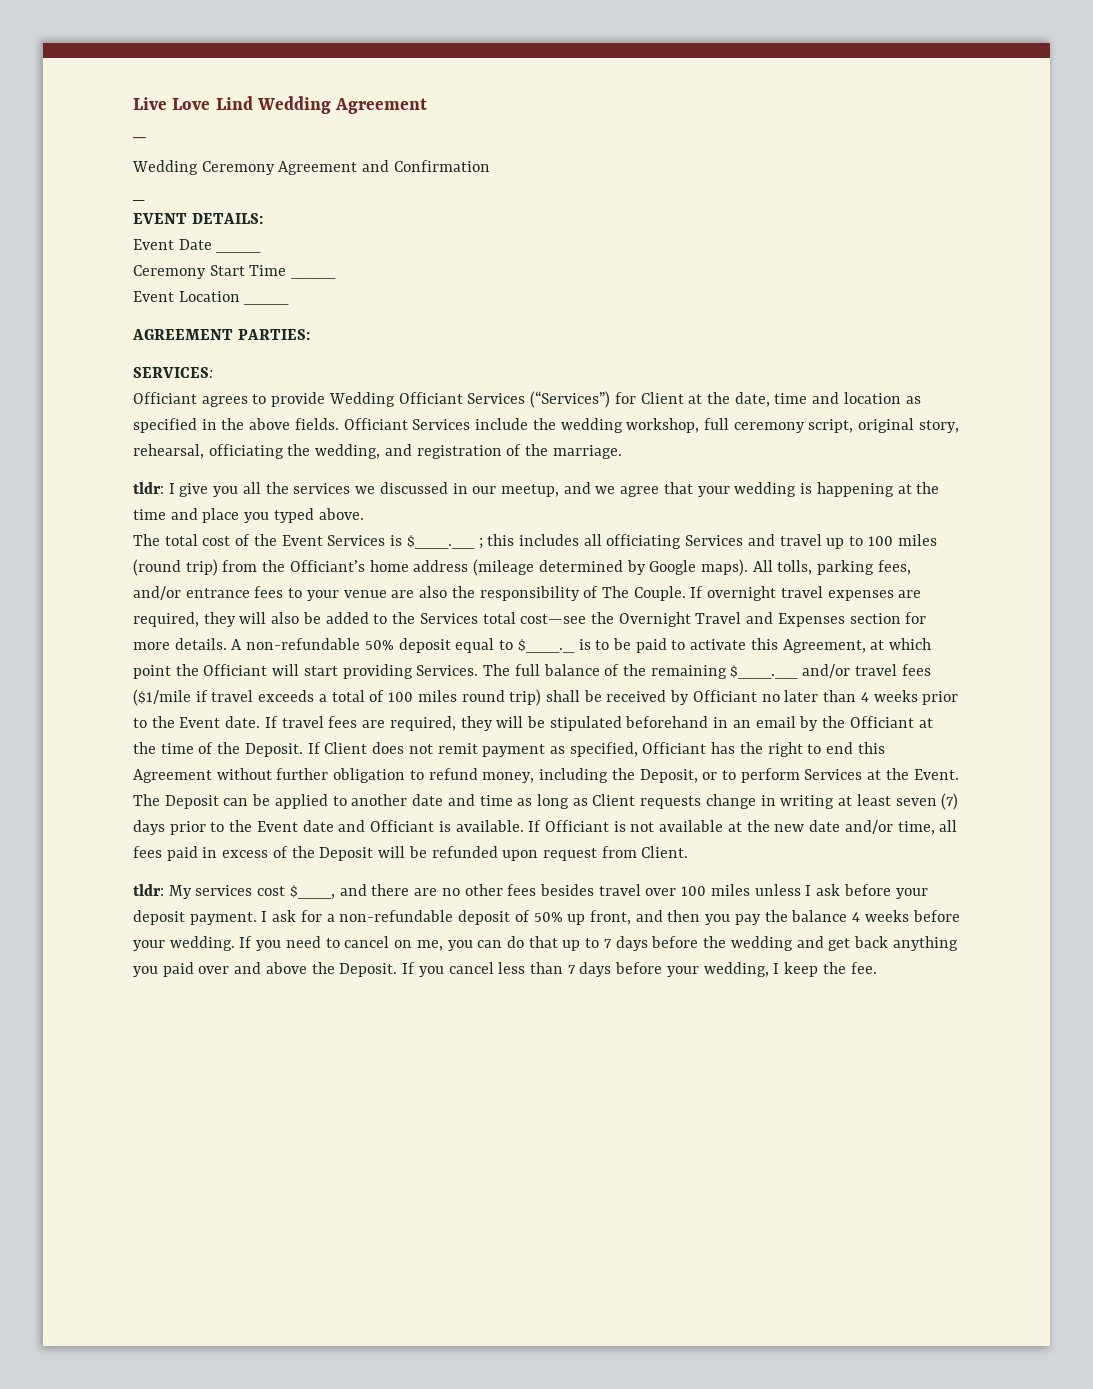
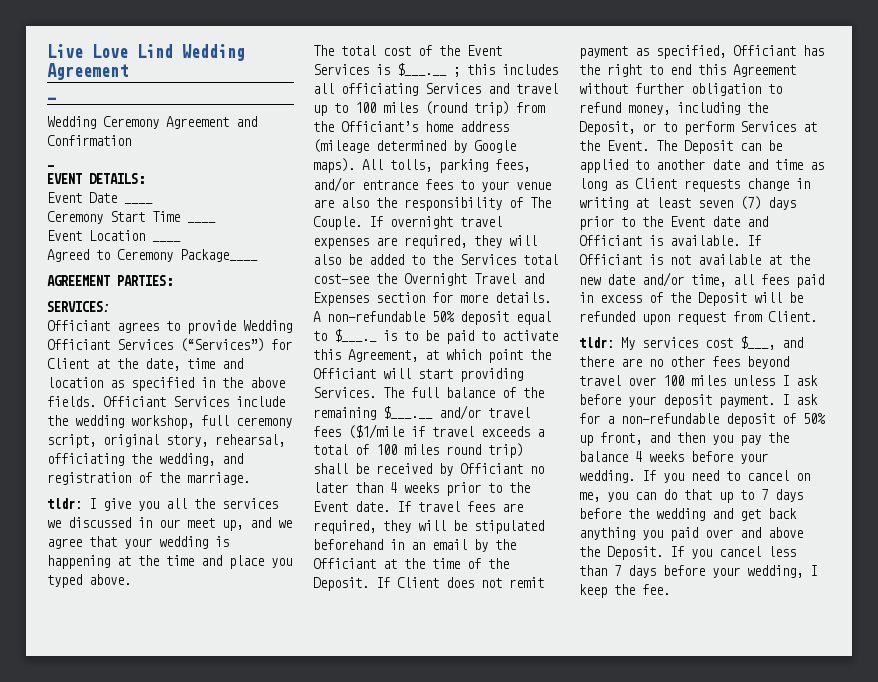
(290, 303) none -> [47,249,258,262] // Agreed to Ceremony Package____
[500,484,559,497] meetup, -> [187,518,243,531] meet up,
[539,884,594,896] besides -> [747,356,789,369] beyond

